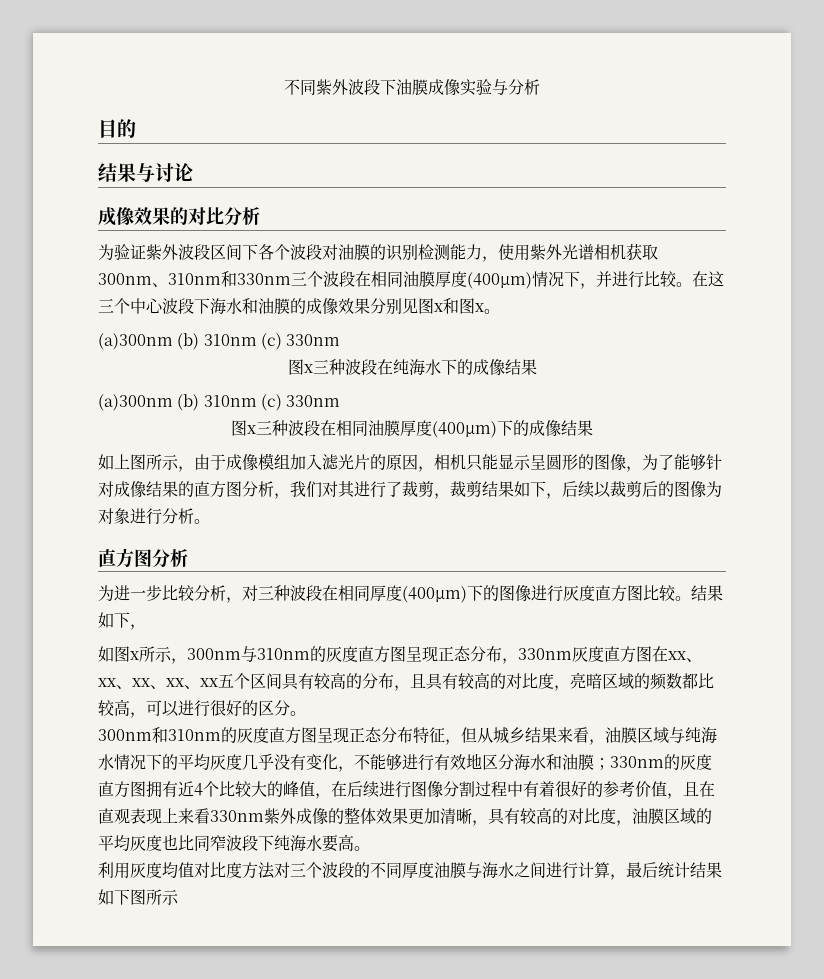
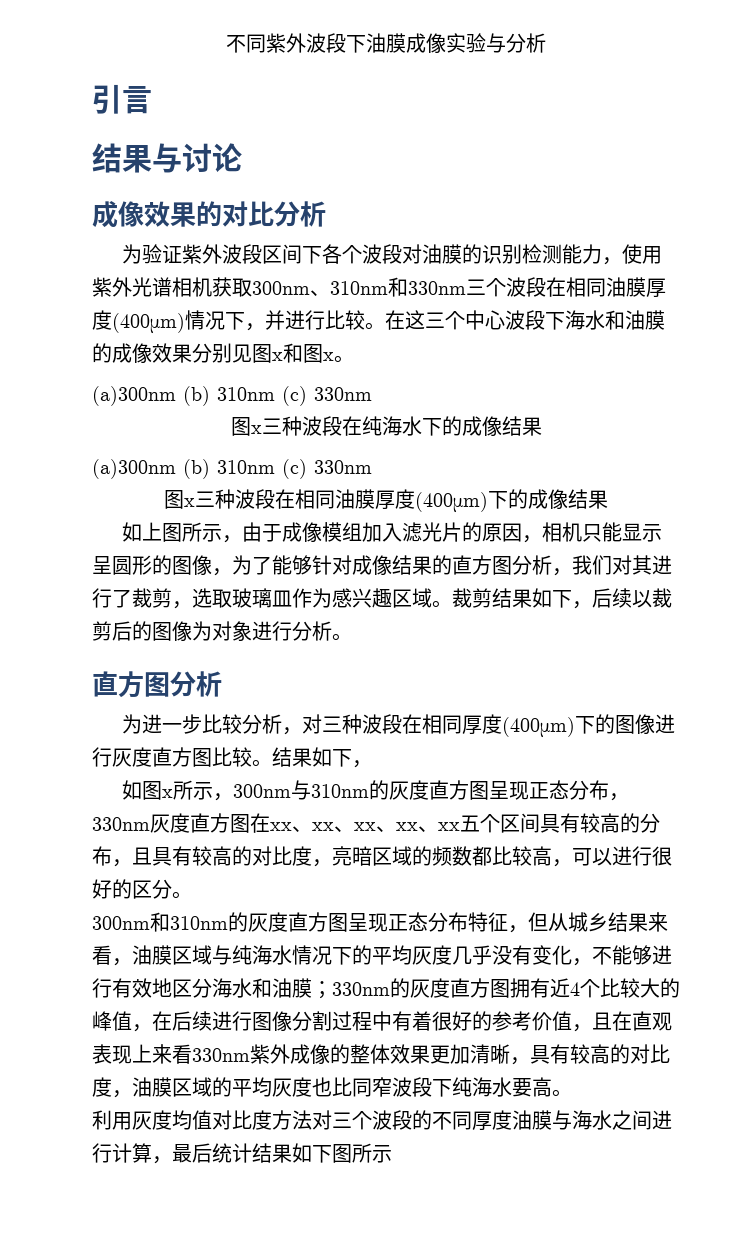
[98,119,136,138] 目的 -> [92,84,152,114] 引言
(450, 496) none -> [192,588,452,608] 选取玻璃皿作为感兴趣区域。

